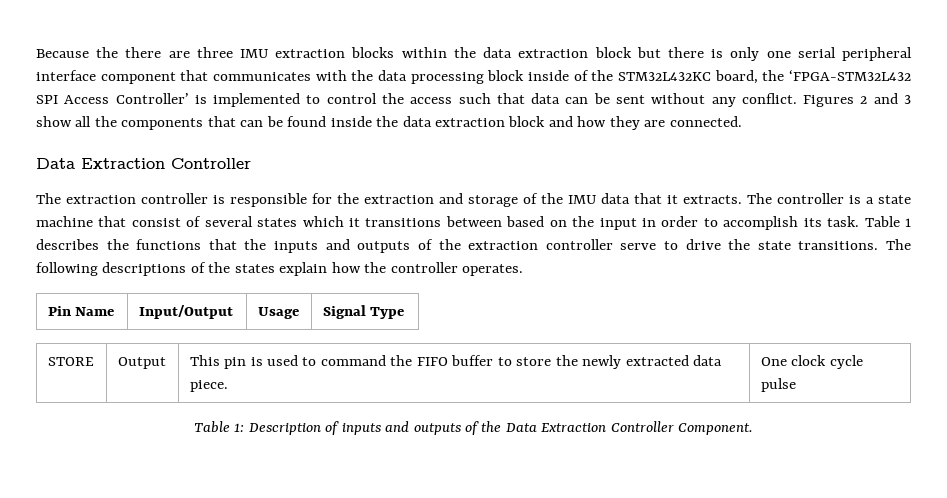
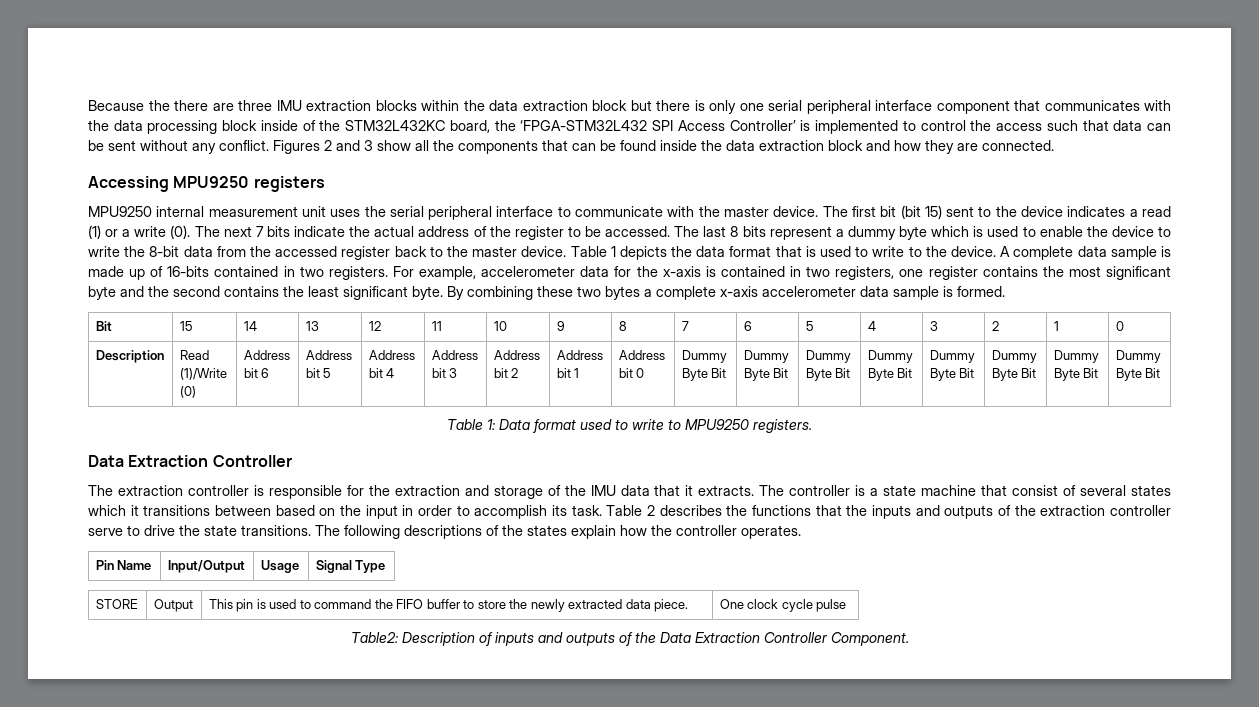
(742, 121) none -> [88,176,325,192] [88,205,1171,220] [88,225,1171,240] [88,246,1172,260] [88,266,1171,280] [88,286,1005,300] [95,321,112,331] [179,321,193,331] [243,321,257,331] [305,321,319,331] [368,321,381,331] [431,321,442,331] [493,321,507,331] [556,321,565,331] [618,321,627,331] [681,321,689,331] [743,321,752,331] [805,321,814,331] [867,321,876,331] [929,321,938,331] [991,321,999,331] [1053,321,1059,331] [1115,321,1124,331] [95,350,164,363] [179,350,209,360] [179,368,227,380] [179,386,196,398] [243,350,290,360] [243,368,270,378] [305,350,352,360] [305,368,332,378] [368,350,415,360] [368,368,395,378] [431,350,478,360] [431,368,458,378] [493,350,540,360] [493,368,519,378] [556,350,603,360] [556,368,580,378] [618,350,665,360] [618,368,645,378] [681,350,727,363] [681,368,727,381] [743,350,789,363] [743,368,789,381] [805,350,851,363] [805,368,851,381] [867,350,913,363] [867,368,913,381] [929,350,975,363] [929,368,975,381] [991,350,1037,363] [991,368,1037,381] [1053,350,1099,363] [1053,368,1099,381] [1115,350,1161,363] [1115,368,1161,381] [447,419,812,433] // Accessing MPU9250 registers // MPU9250 internal measurement unit uses the serial peripheral interface to communicate with the master device. The first bit (bit 15) sent to the device indicates a read (1) or a write (0). The next 7 bits indicate the actual address of the register to be accessed. The last 8 bits represent a dummy byte which is used to enable the device to write the 8-bit data from the accessed register back to the master device. Table 1 depicts the data format that is used to write to the device. A complete data sample is made up of 16-bits contained in two registers. For example, accelerometer data for the x-axis is contained in two registers, one register contains the most significant byte and the second contains the least significant byte. By combining these two bytes a complete x-axis accelerometer data sample is formed. // Bit | 15 | 14 | 13 | 12 | 11 | 10 | 9 | 8 | 7 | 6 | 5 | 4 | 3 | 2 | 1 | 0 // Description | Read (1)/Write (0) | Address bit 6 | Address bit 5 | Address bit 4 | Address bit 3 | Address bit 2 | Address bit 1 | Address bit 0 | Dummy Byte Bit | Dummy Byte Bit | Dummy Byte Bit | Dummy Byte Bit | Dummy Byte Bit | Dummy Byte Bit | Dummy Byte Bit | Dummy Byte Bit // Table 1: Data format used to write to MPU9250 registers.
[905,218,912,227] 1 -> [647,505,655,516] 2
[193,421,245,433] Table 1: -> [350,632,398,643] Table2:

